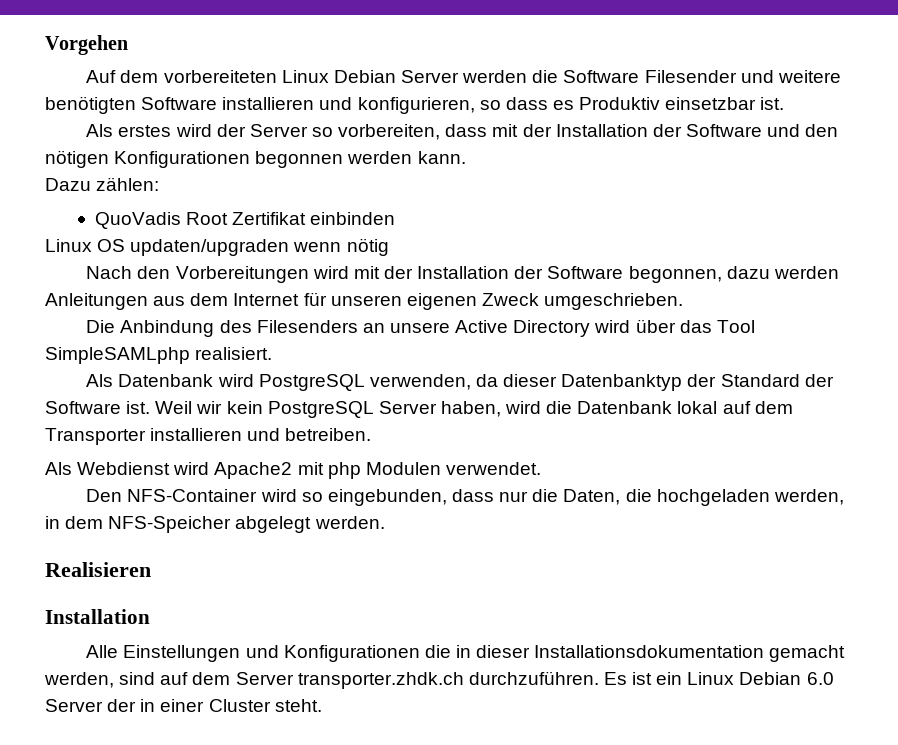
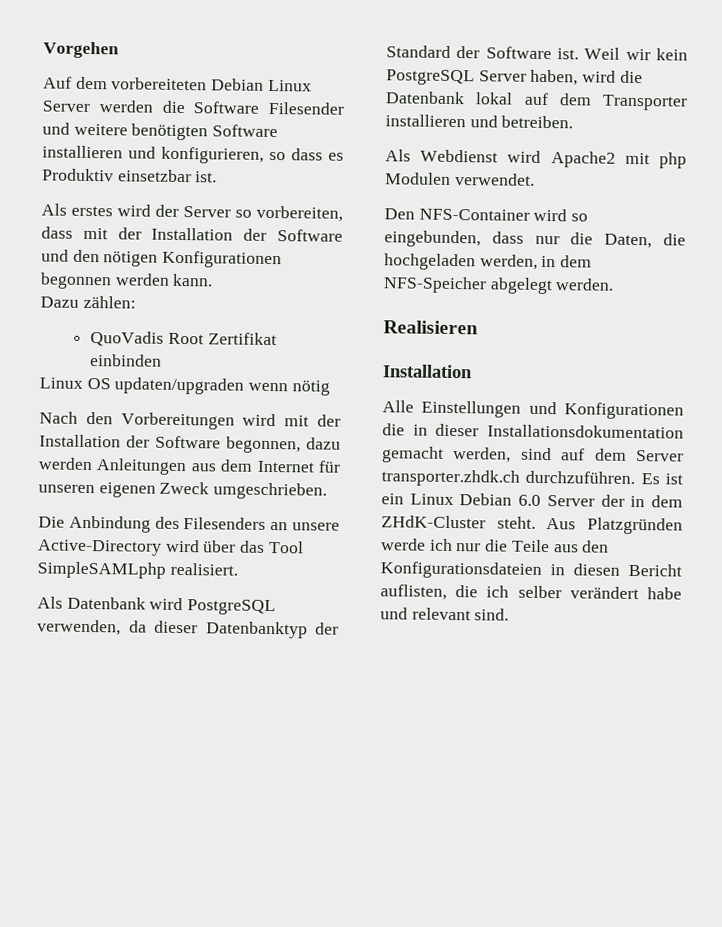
[281,70,396,83] Linux Debian -> [211,78,312,92] Debian Linux
[455,320,591,337] Active Directory -> [37,539,162,556] Active-Directory
[160,699,322,712] einer Cluster steht. -> [651,495,683,508] [381,515,683,535] [381,538,610,553] [380,561,682,579] [380,584,682,600] [380,607,510,621] dem ZHdK-Cluster steht. Aus Platzgründen werde ich nur die Teile aus den Konfigurationsdateien in diesen Bericht auflisten, die ich selber verändert habe und relevant sind.

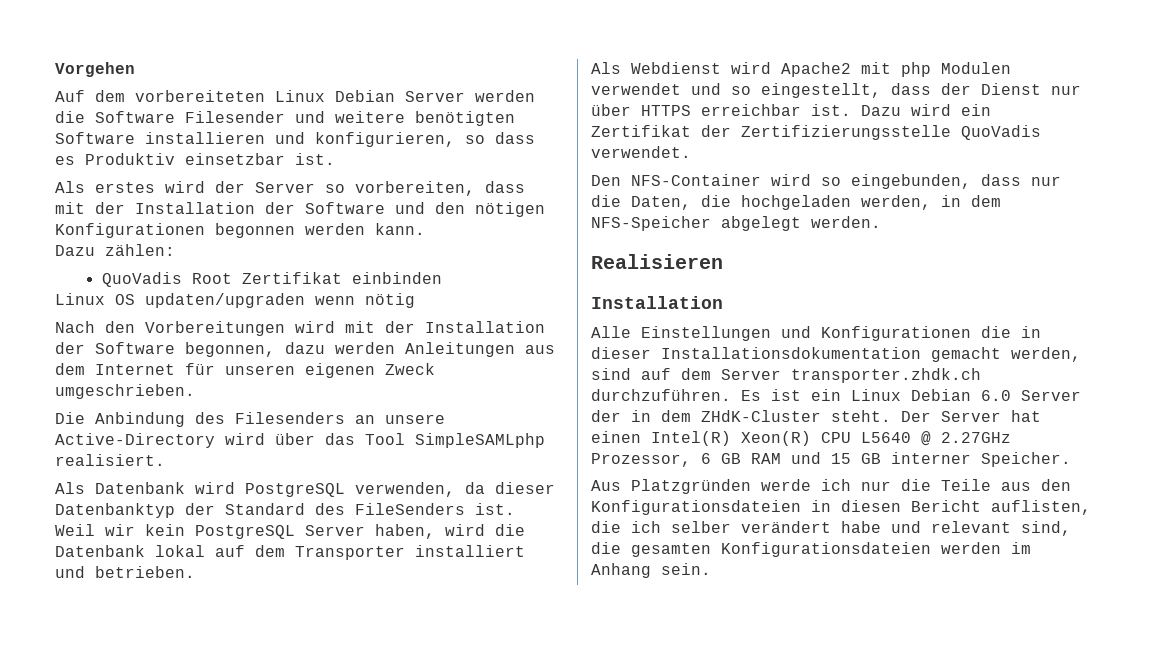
[211,78,312,92] Debian Linux -> [275,90,395,102] Linux Debian
[456,46,552,60] der Software -> [315,503,465,515] des FileSenders
[385,114,574,129] installieren und betreiben. -> [415,545,525,557] [55,566,195,578] installiert und betrieben.
(451, 178) none -> [591,83,1081,98] [591,104,991,116] [591,125,1041,140] verwendet und so eingestellt, dass der Dienst nur über HTTPS erreichbar ist. Dazu wird ein Zertifikat der Zertifizierungsstelle QuoVadis
(536, 522) none -> [901,410,1041,422] [591,431,1011,446] [591,452,1071,467] Der Server hat einen Intel(R) Xeon(R) CPU L5640 @ 2.27GHz Prozessor, 6 GB RAM und 15 GB interner Speicher. //
[474,608,510,621] sind. -> [1021,521,1071,536] [591,542,1031,557] [591,563,711,578] sind, die gesamten Konfigurationsdateien werden im Anhang sein.

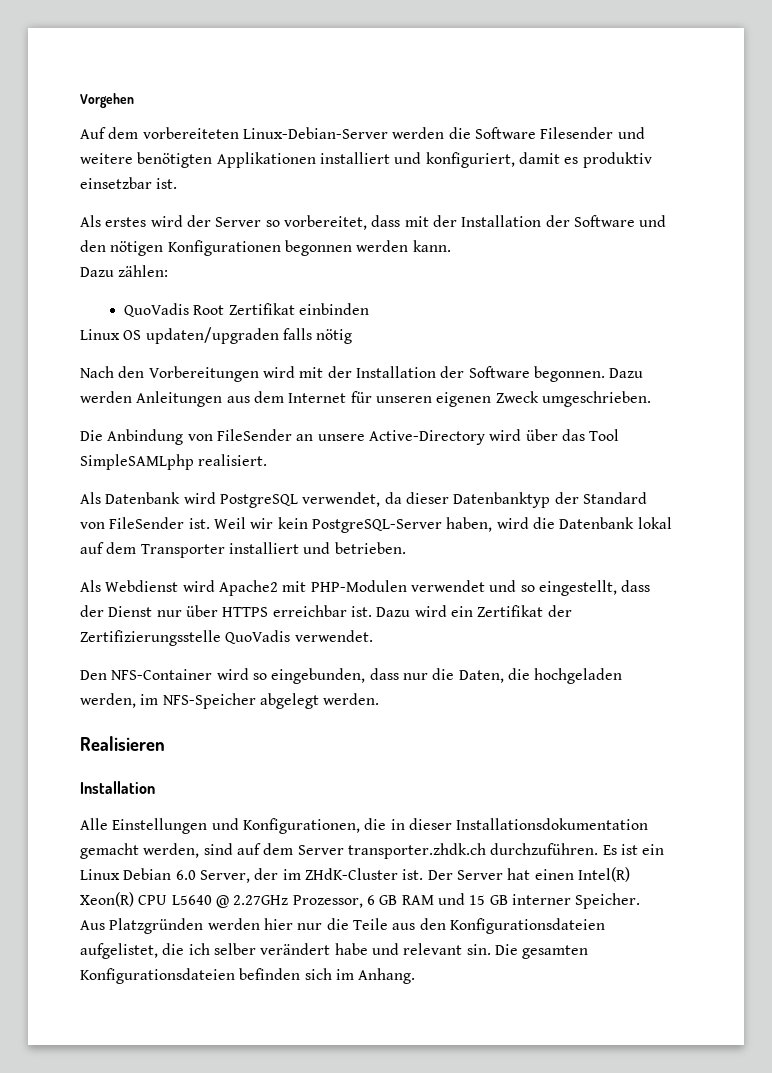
[275,90,465,102] Linux Debian Server -> [242,127,388,139] Linux-Debian-Server
[55,132,535,147] [55,153,175,165] Software installieren und konfigurieren, so dass es Produktiv -> [216,152,652,168] Applikationen installiert und konfiguriert, damit es produktiv
[355,181,475,196] vorbereiten, -> [283,215,367,230] vorbereitet,
[315,296,355,305] wenn -> [282,328,312,340] falls
[185,342,325,357] begonnen, dazu -> [533,366,644,382] begonnen. Dazu
[195,412,345,424] des Filesenders -> [187,429,292,441] von FileSender
[355,482,455,497] verwenden, -> [302,492,381,507] verwendet,
[315,503,465,515] des FileSenders -> [80,517,185,529] von FileSender
[195,525,365,539] PostgreSQL Server -> [311,519,442,533] PostgreSQL-Server
[901,62,1011,77] php Modulen -> [310,580,407,592] PHP-Modulen
[941,195,1001,207] in dem -> [140,694,159,705] im
[821,326,971,341] Konfigurationen -> [242,818,360,834] Konfigurationen,
[1021,390,1081,401] [591,410,891,422] Server der in dem ZHdK-Cluster steht. -> [199,868,424,883] Server, der im ZHdK-Cluster ist.
[761,479,851,491] werde ich -> [207,918,293,930] werden hier
[811,500,1091,515] in diesen Bericht auflisten, -> [80,943,158,959] aufgelistet,
[1021,521,1071,536] [591,542,1031,557] [591,563,711,578] sind, die gesamten Konfigurationsdateien werden im Anhang sein. -> [466,944,589,959] [80,968,416,984] sin. Die gesamten Konfigurationsdateien befinden sich im Anhang.

